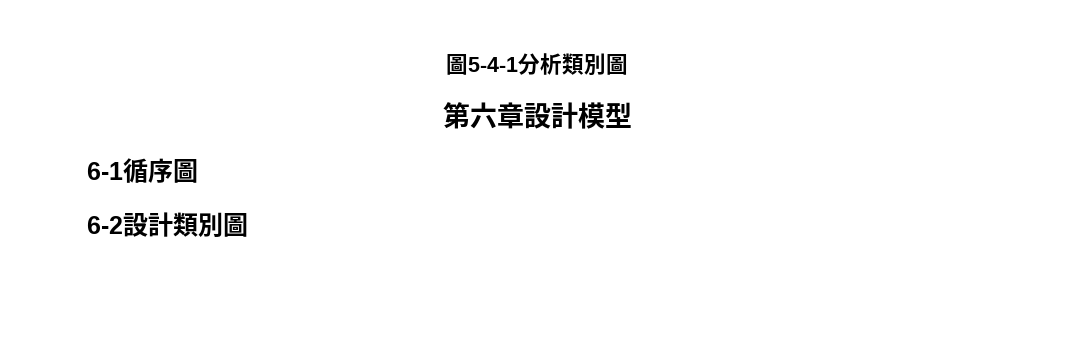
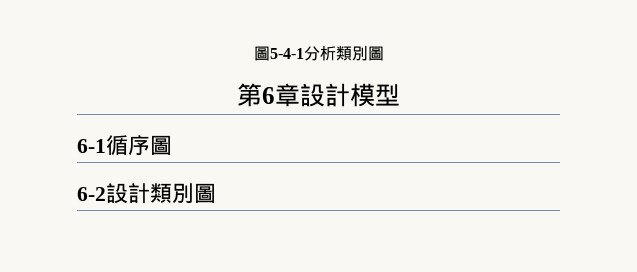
[469,102,497,129] 六 -> [262,87,275,104] 6

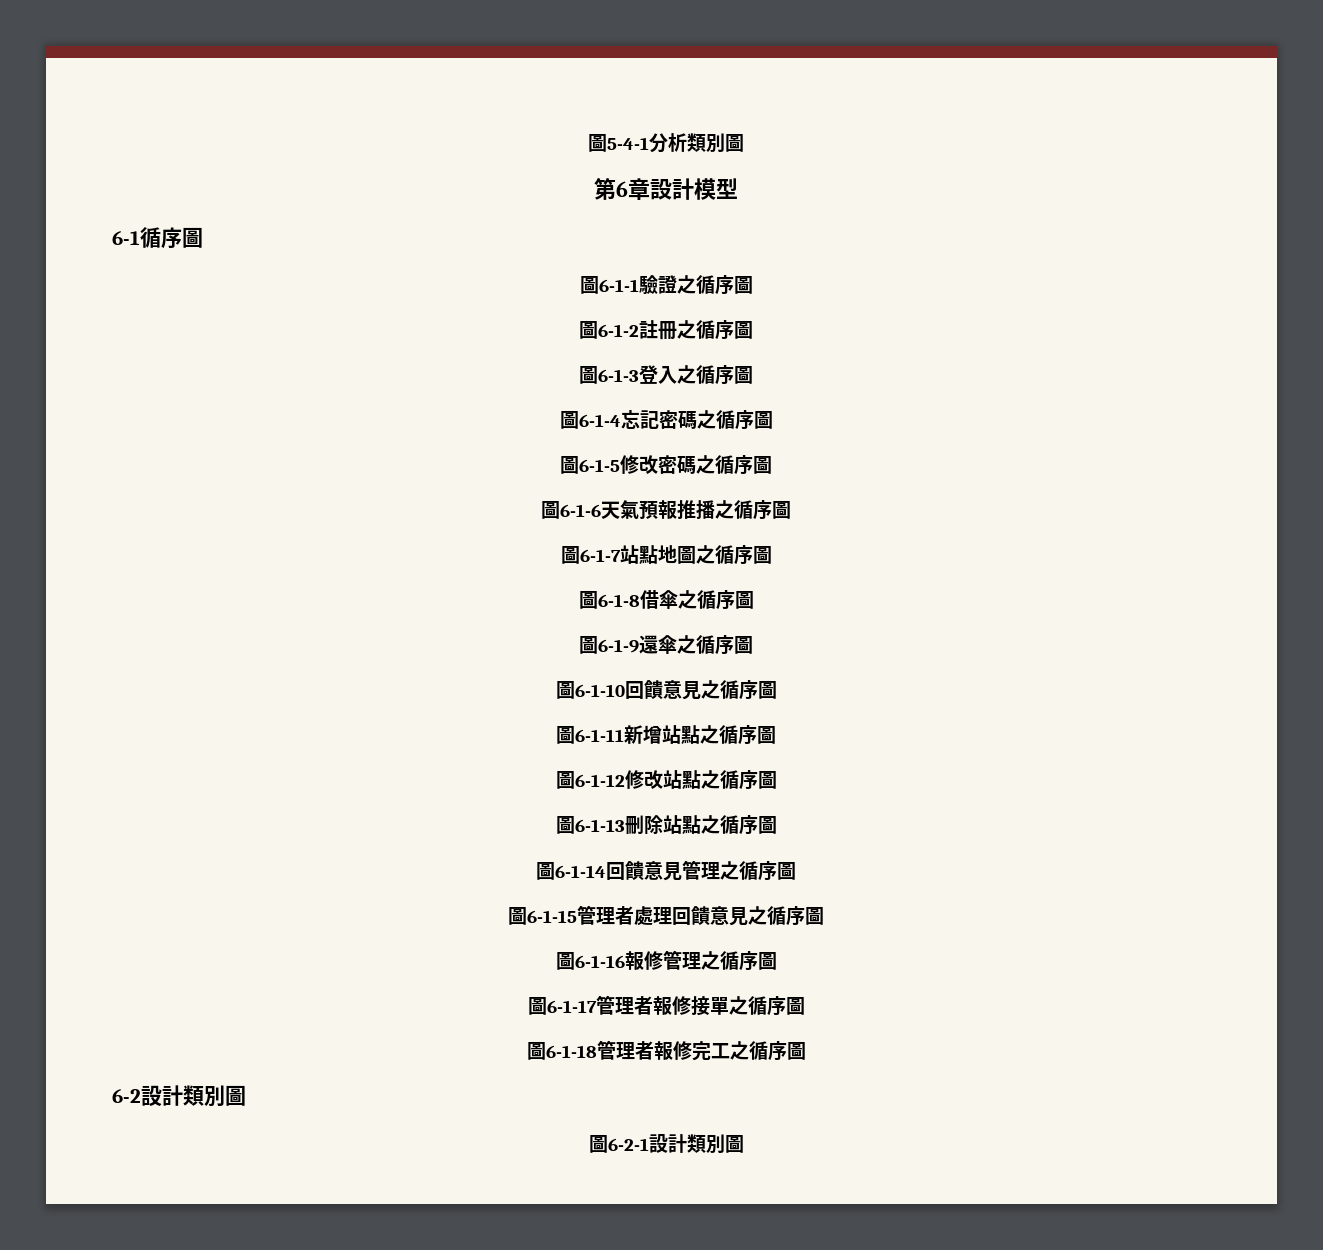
(172, 145) none -> [579,275,753,295] [579,320,753,340] [579,365,753,385] [559,410,773,430] [560,455,772,475] [541,500,791,520] [560,545,772,565] [578,590,754,610] [579,635,753,655] [555,680,777,700] [556,725,776,745] [555,770,777,790] [555,815,777,835] [536,860,796,881] [508,905,824,926] [555,950,777,971] [527,995,805,1016] [526,1040,806,1061] // 圖6-1-1驗證之循序圖 // 圖6-1-2註冊之循序圖 // 圖6-1-3登入之循序圖 // 圖6-1-4忘記密碼之循序圖 // 圖6-1-5修改密碼之循序圖 // 圖6-1-6天氣預報推播之循序圖 // 圖6-1-7站點地圖之循序圖 // 圖6-1-8借傘之循序圖 // 圖6-1-9還傘之循序圖 // 圖6-1-10回饋意見之循序圖 // 圖6-1-11新增站點之循序圖 // 圖6-1-12修改站點之循序圖 // 圖6-1-13刪除站點之循序圖 // 圖6-1-14回饋意見管理之循序圖 // 圖6-1-15管理者處理回饋意見之循序圖 // 圖6-1-16報修管理之循序圖 // 圖6-1-17管理者報修接單之循序圖 // 圖6-1-18管理者報修完工之循序圖
(216, 193) none -> [588,1133,744,1154] // 圖6-2-1設計類別圖

